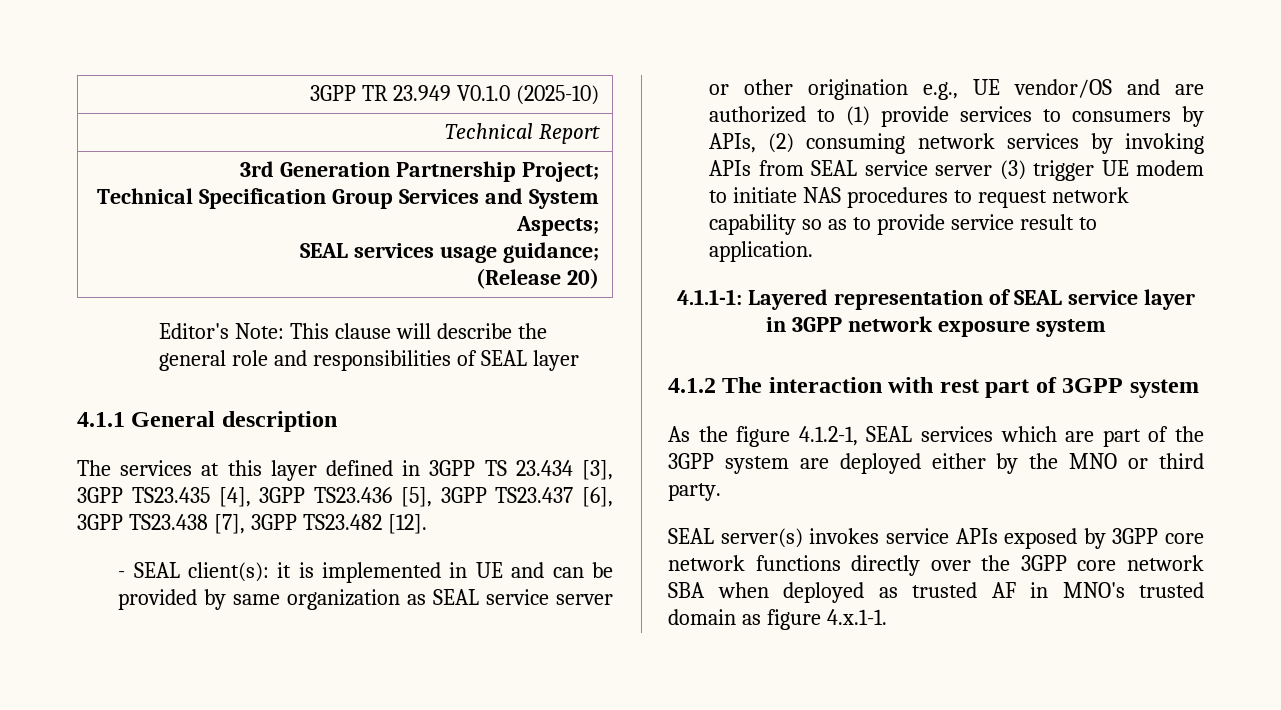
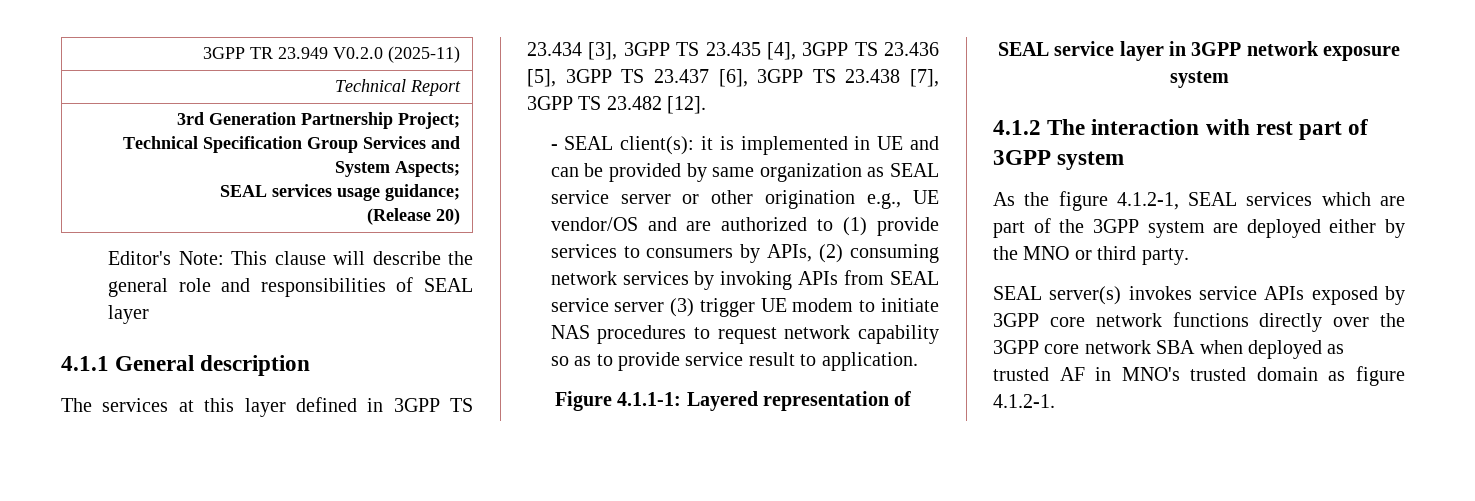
[456,85,599,105] V0.1.0 (2025-10) -> [333,46,461,63] V0.2.0 (2025-11)
[131,487,613,507] [77,514,382,534] TS23.435 [4], 3GPP TS23.436 [5], 3GPP TS23.437 [6], 3GPP TS23.438 [7], 3GPP TS23.482 -> [676,42,939,60] [527,69,939,87] [527,96,662,110] TS 23.435 [4], 3GPP TS 23.436 [5], 3GPP TS 23.437 [6], 3GPP TS 23.438 [7], 3GPP TS 23.482
(814, 251) none -> [554,391,612,411] Figure
[826,609,887,625] 4.x.1-1. -> [993,394,1055,408] 4.1.2-1.

